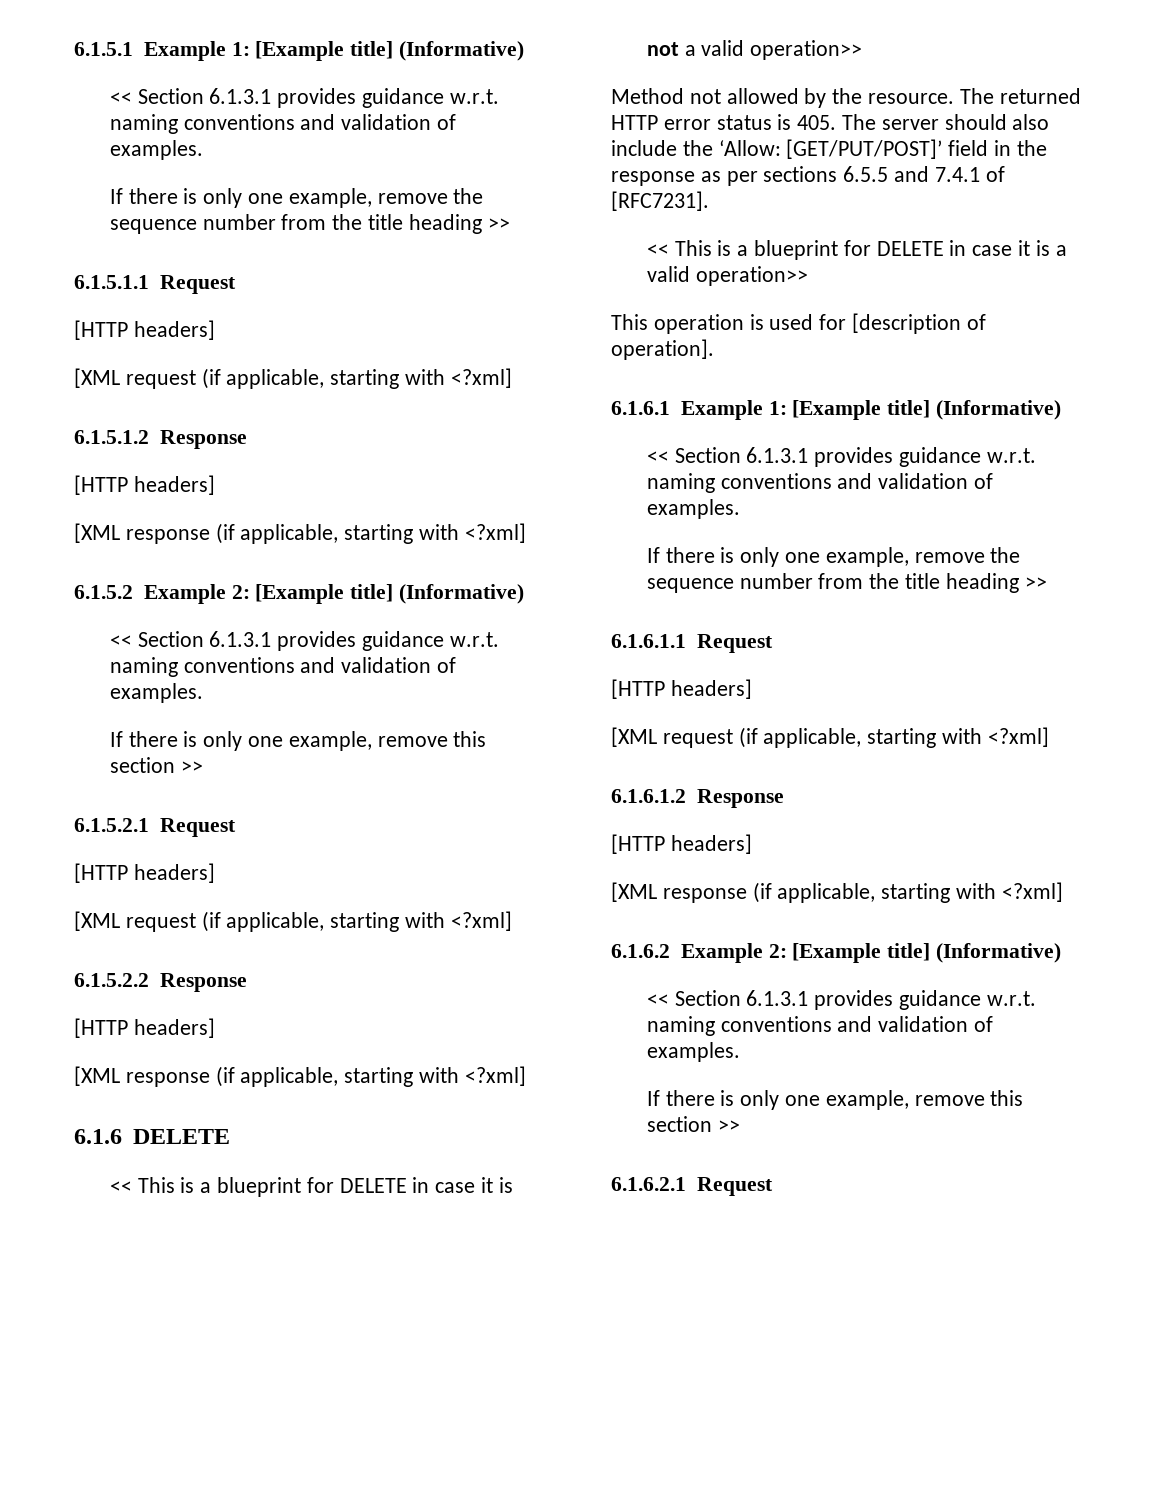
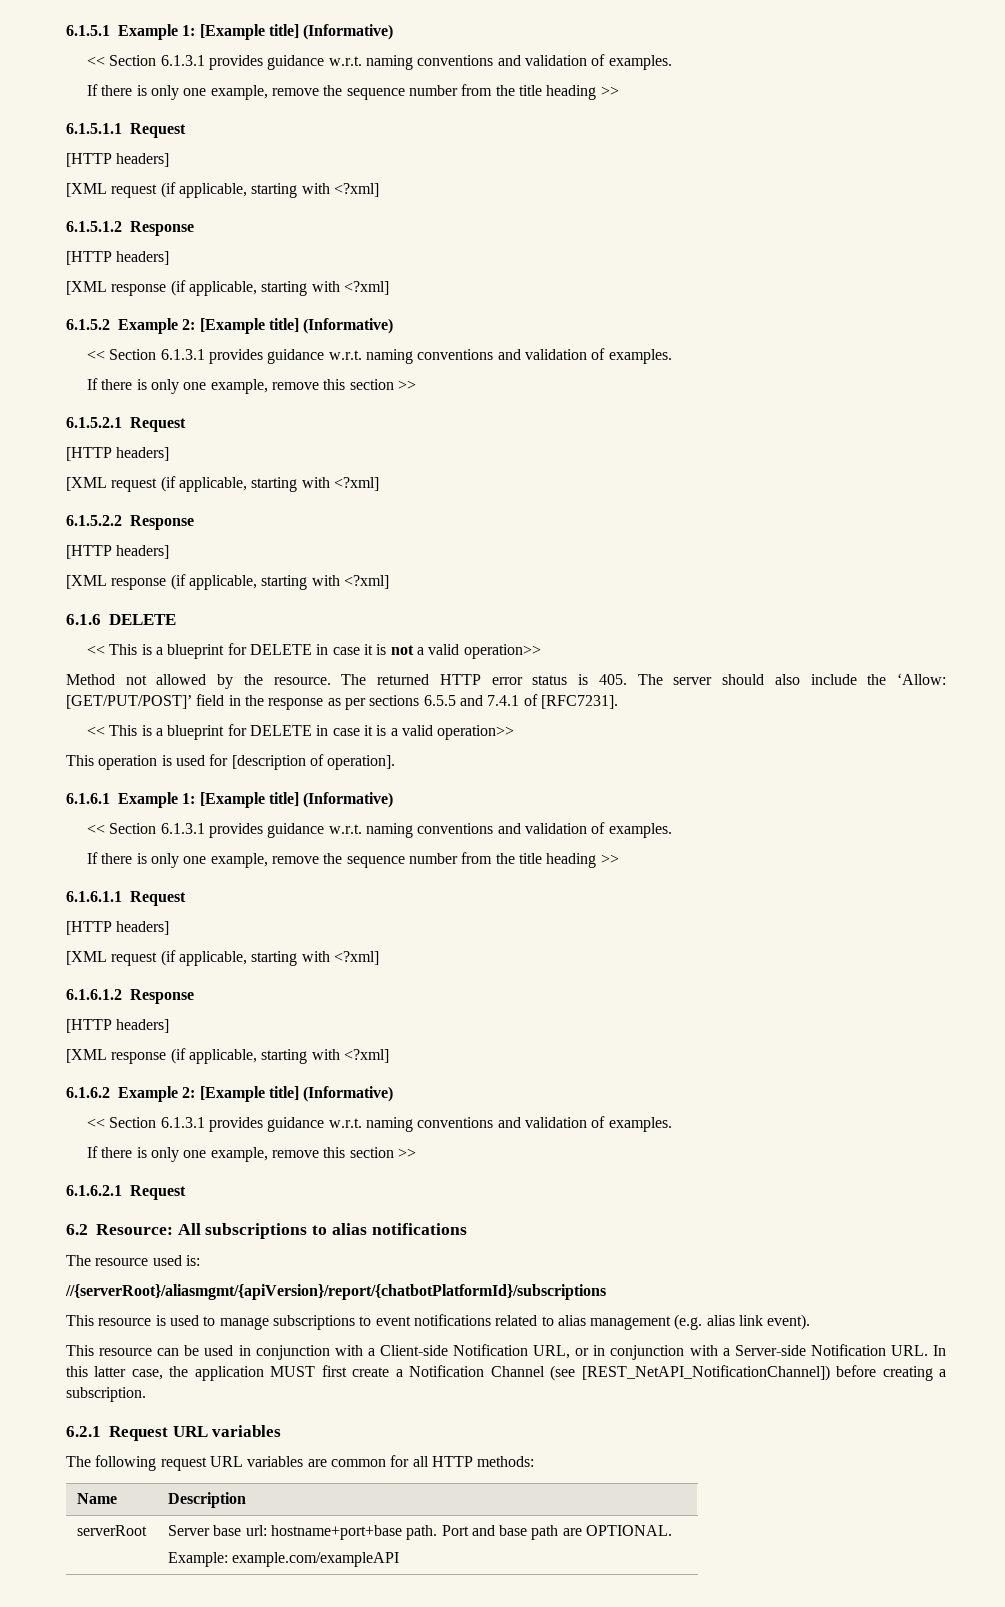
(773, 1186) none -> [66,1223,467,1239] [66,1255,200,1266] [65,1284,606,1300] [66,1314,811,1330] [66,1344,947,1360] [66,1365,947,1381] [66,1387,146,1402] [66,1425,282,1441] [66,1455,535,1471] [76,1493,117,1504] [167,1492,246,1508] [76,1525,147,1536] [167,1525,673,1540] [167,1552,400,1567] // 6.2 Resource: All subscriptions to alias notifications // The resource used is: // //{serverRoot}/aliasmgmt/{apiVersion}/report/{chatbotPlatformId}/subscriptions // This resource is used to manage subscriptions to event notifications related to alias management (e.g. alias link event). // This resource can be used in conjunction with a Client-side Notification URL, or in conjunction with a Server-side Notification URL. In this latter case, the application MUST first create a Notification Channel (see [REST_NetAPI_NotificationChannel]) before creating a subscription. // 6.2.1 Request URL variables // The following request URL variables are common for all HTTP methods: // Name | Description // serverRoot | Server base url: hostname+port+base path. Port and base path are OPTIONAL. // Example: example.com/exampleAPI

